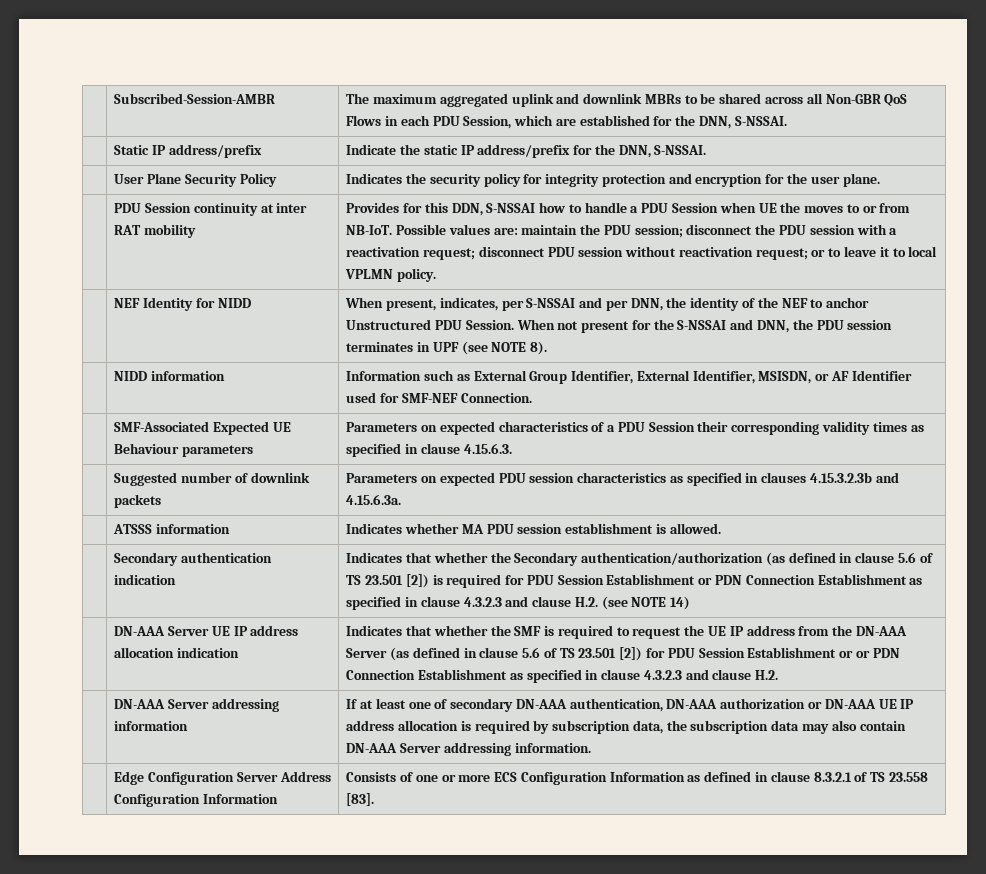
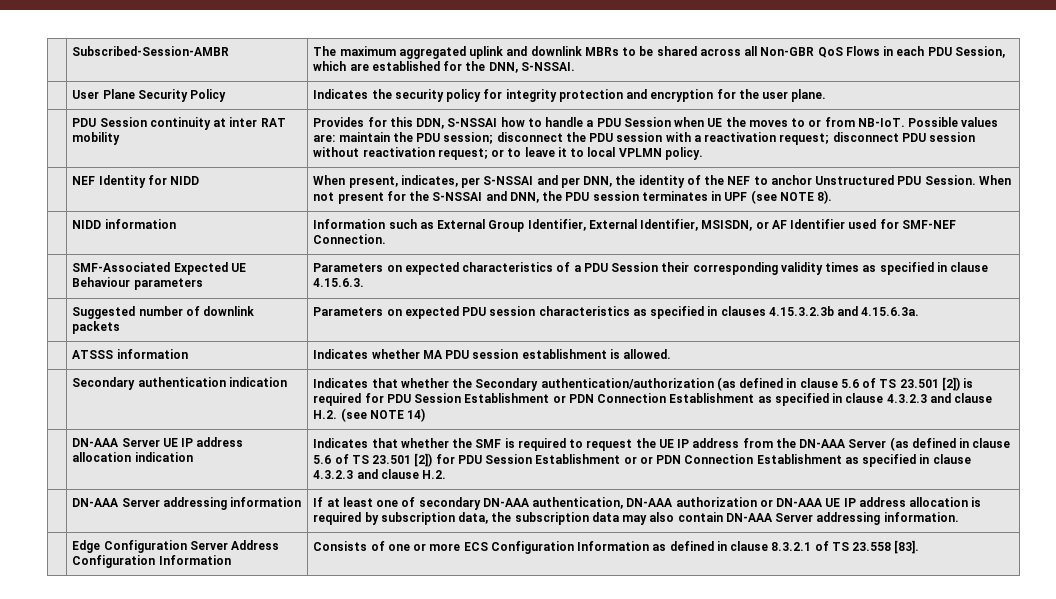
[114,144,262,158] [346,144,707,158] // | Static IP address/prefix | Indicate the static IP address/prefix for the DNN, S-NSSAI. -> (575, 66) none

